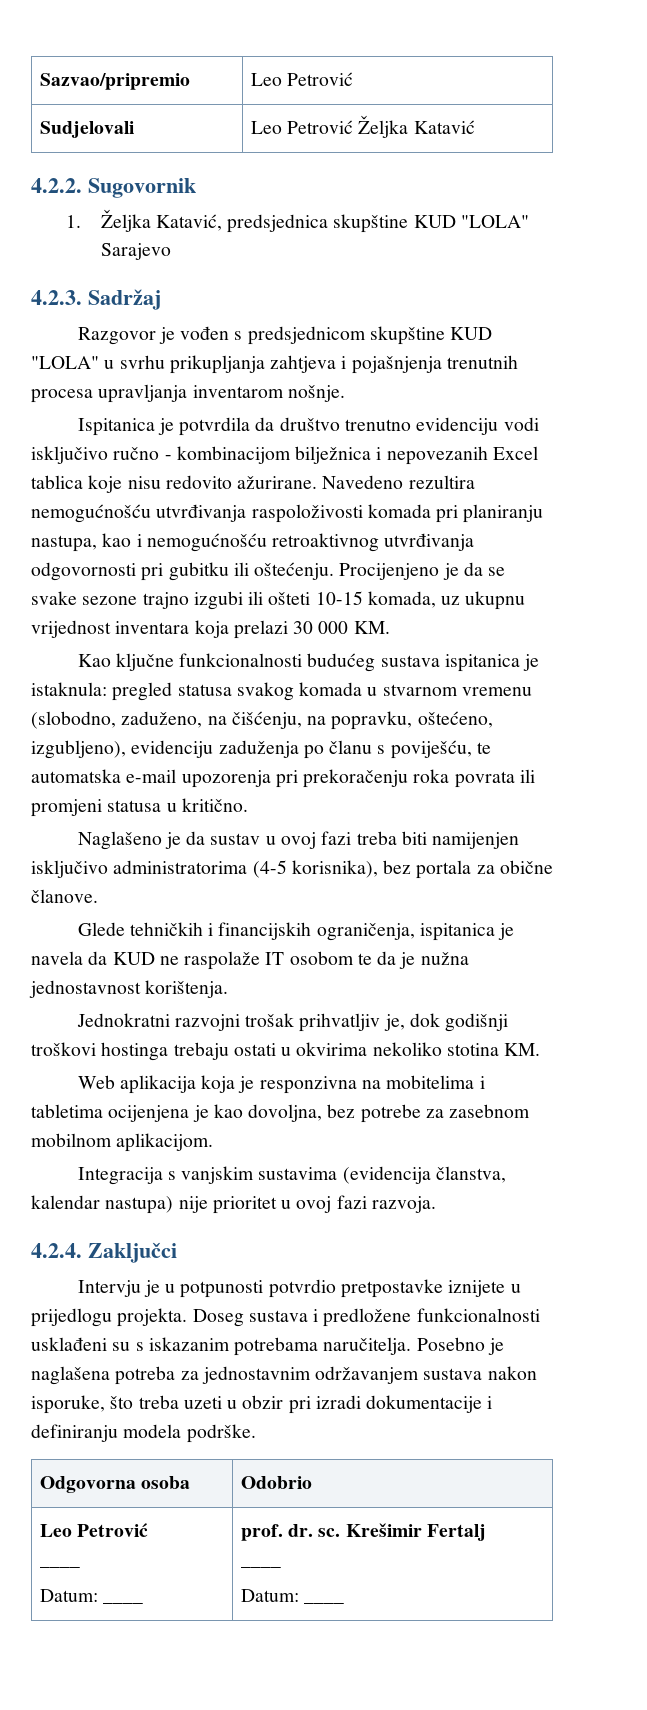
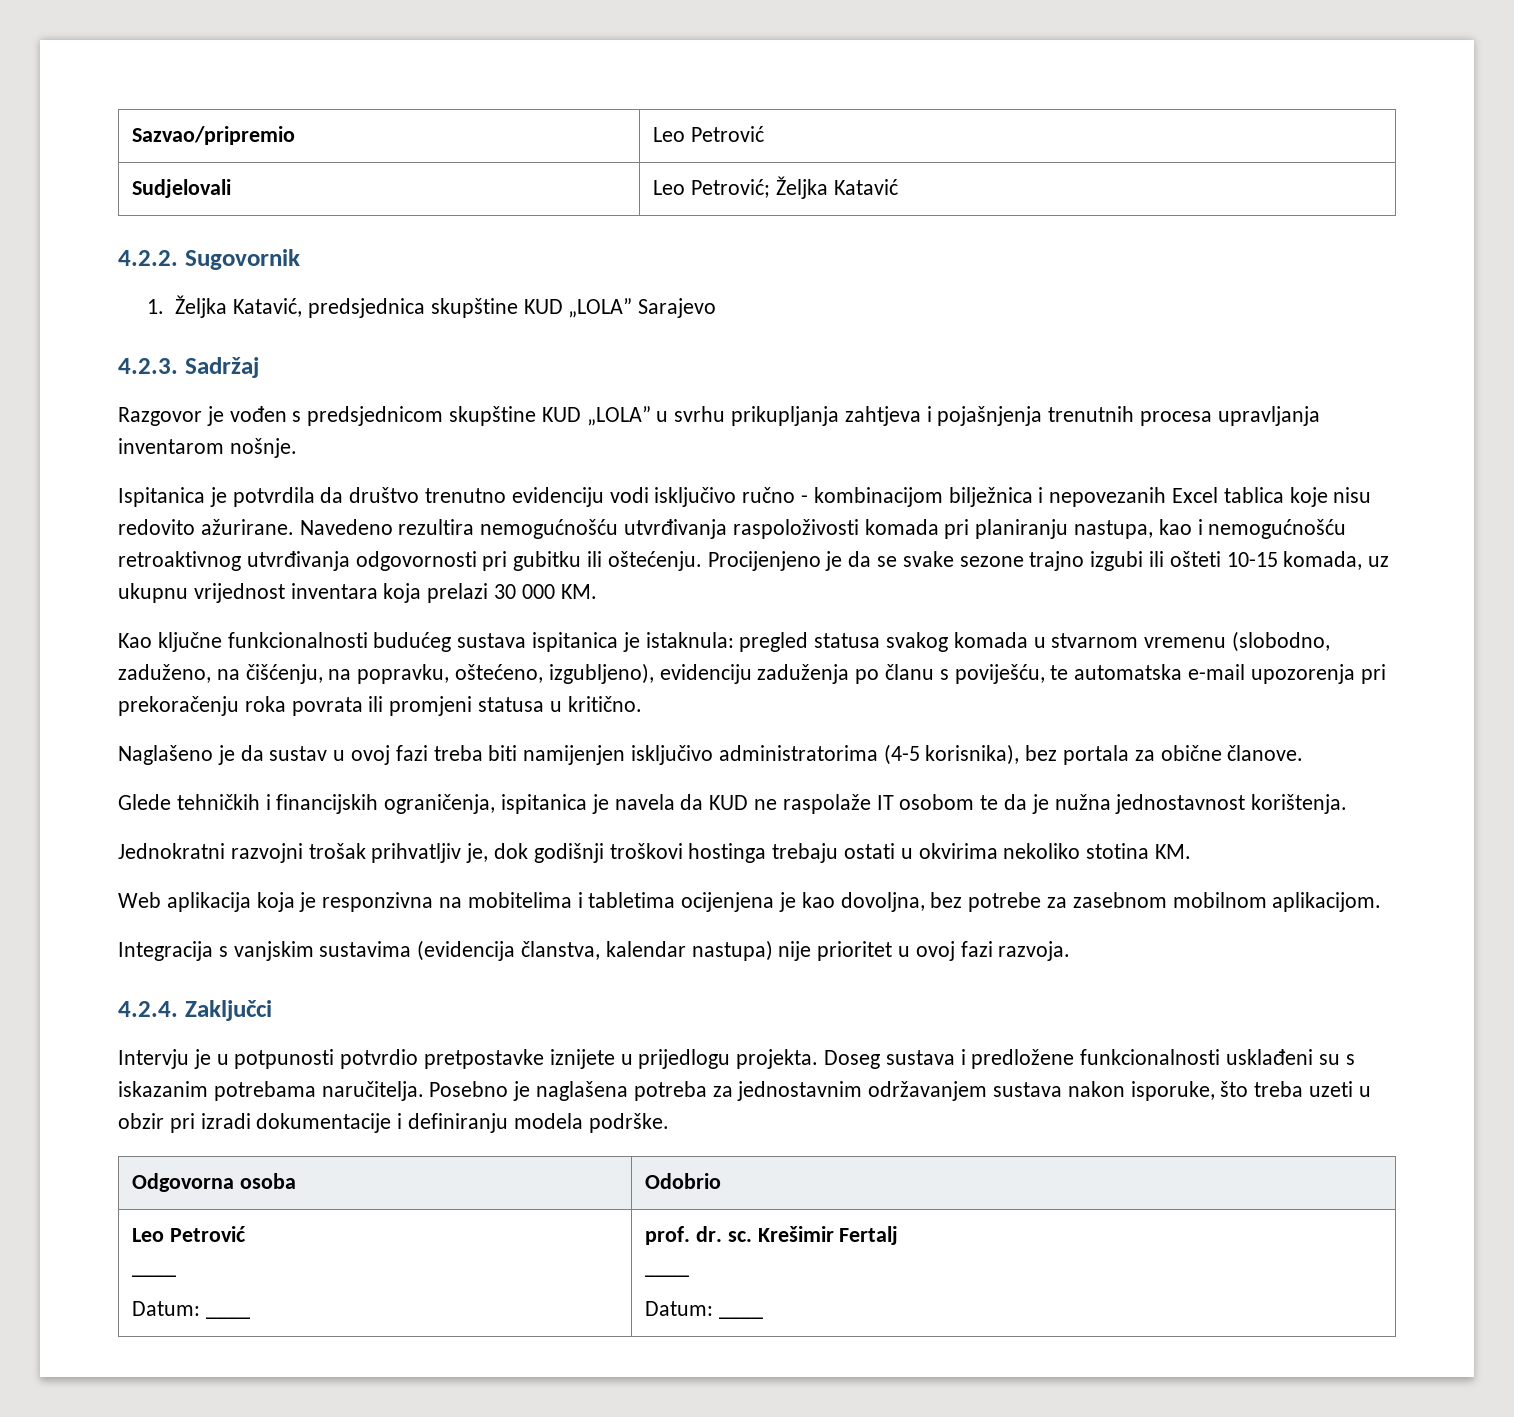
[287,120,354,134] Petrović -> [690,179,770,198] Petrović;
[460,215,529,228] "LOLA" -> [568,298,633,318] „LOLA”
[31,356,99,369] "LOLA" -> [586,406,651,426] „LOLA”

